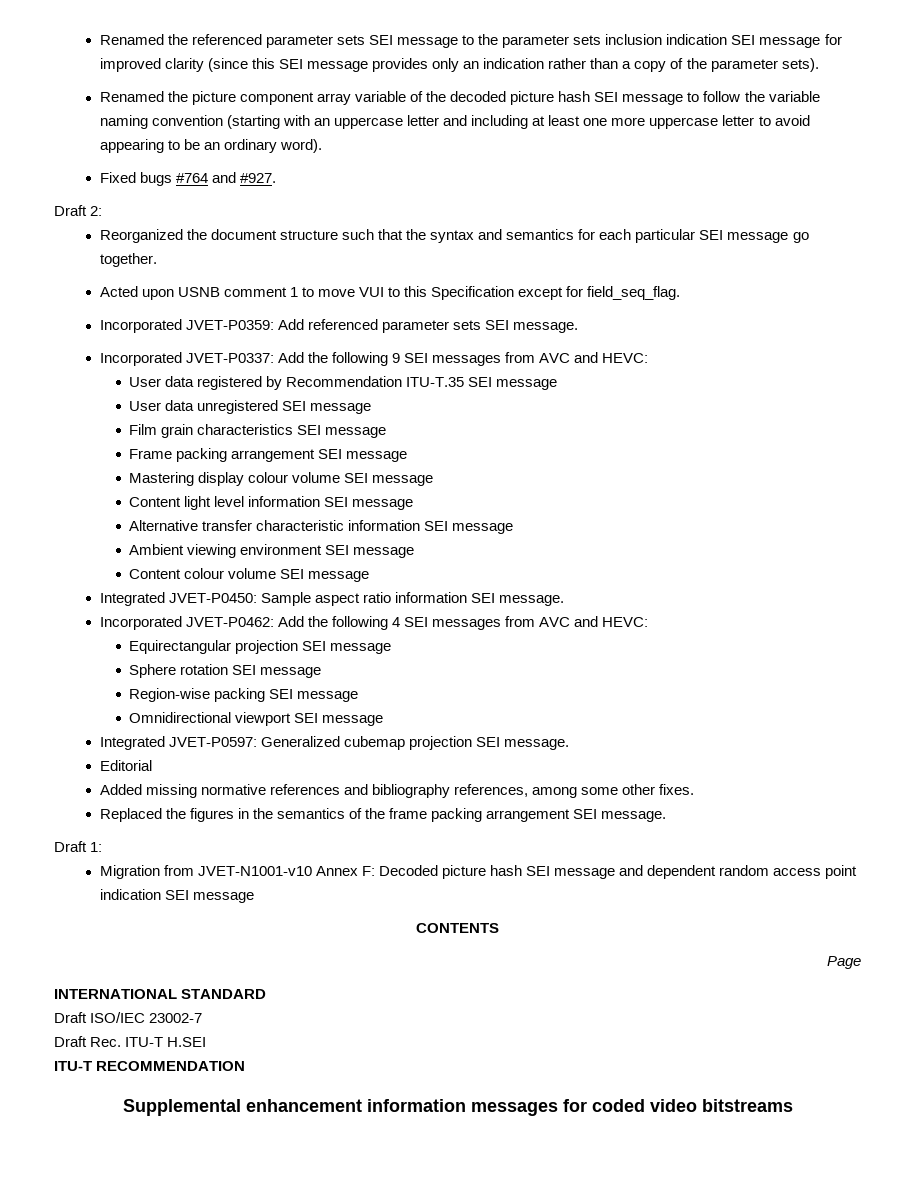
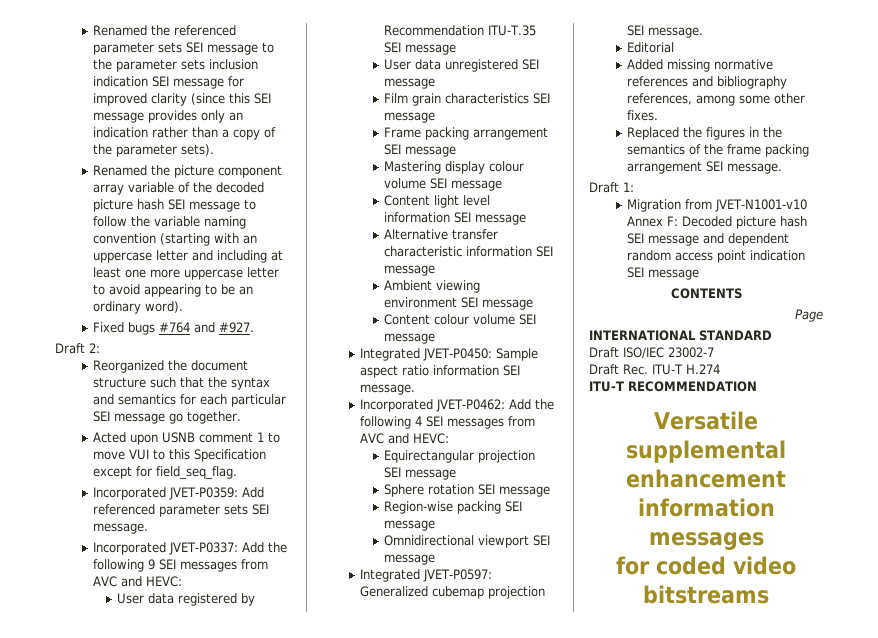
[167,1037,207,1047] H.SEI -> [685,364,720,374] H.274
[122,1099,241,1116] Supplemental -> [654,411,759,430] [626,440,786,463] Versatile supplemental
(558, 1109) none -> (764, 541) //

